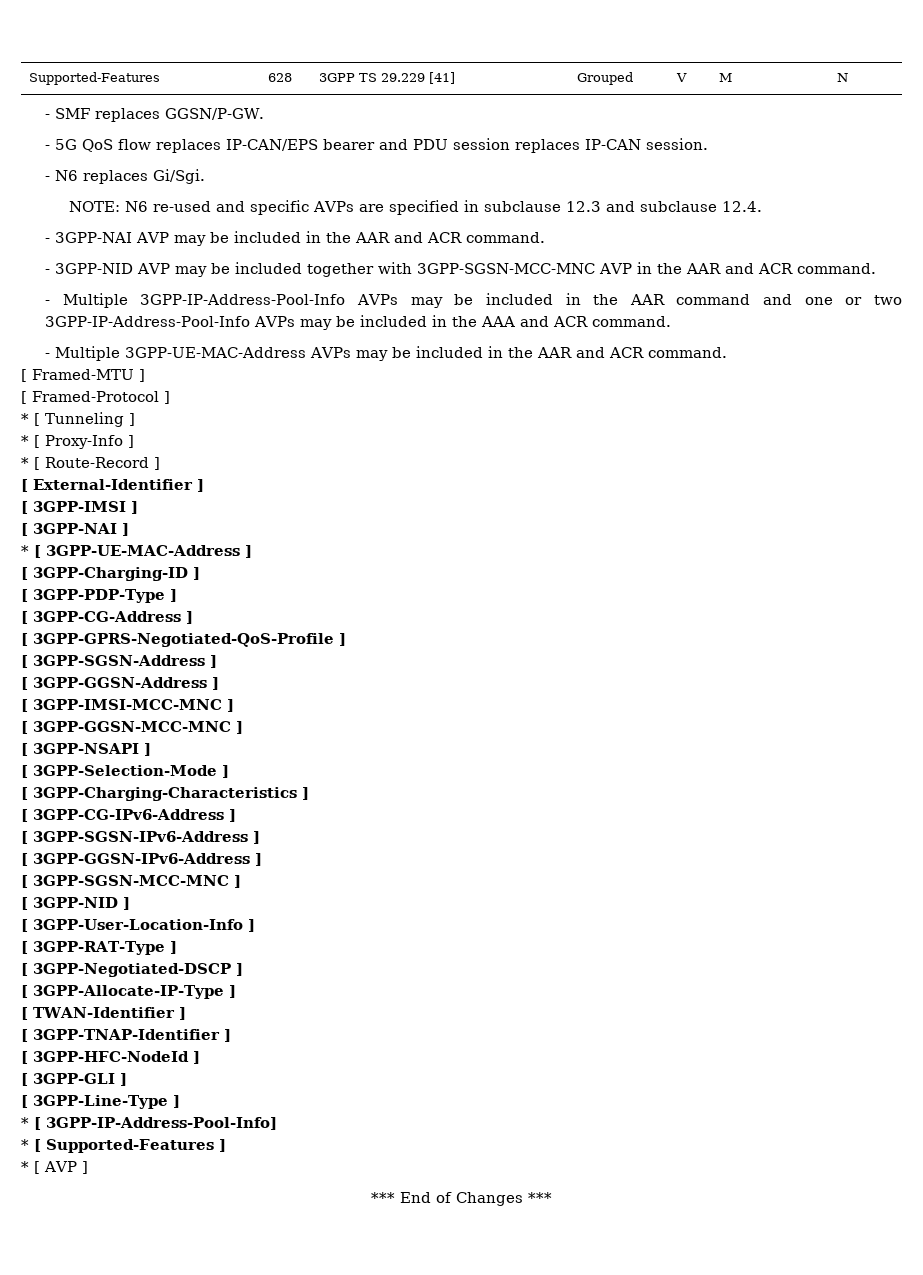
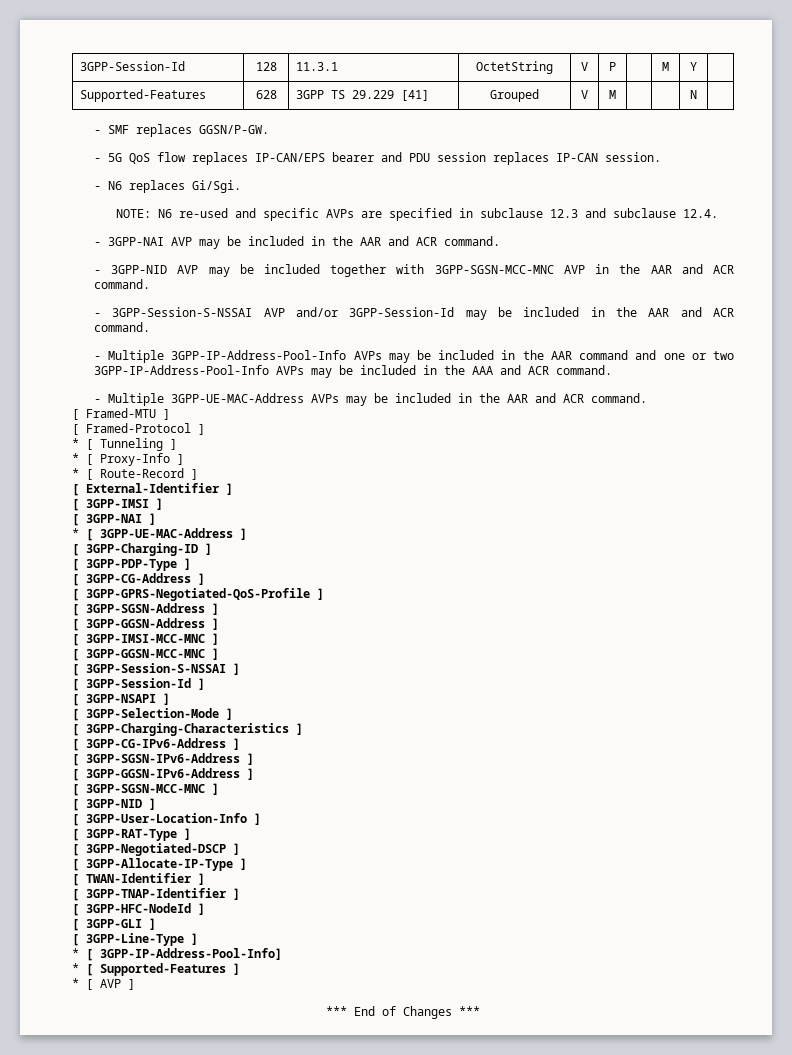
(29, 78) none -> [79,61,185,71] [255,62,277,71] [295,62,338,71] [476,61,553,74] [581,62,588,71] [609,62,616,71] [662,62,669,71] [690,62,697,71] 3GPP-Session-Id | 128 | 11.3.1 | OctetString | V | P | | M | Y | //
(877, 268) none -> [93,307,734,320] [93,322,150,332] // - 3GPP-Session-S-NSSAI AVP and/or 3GPP-Session-Id may be included in the AAR and ACR command.
(243, 727) none -> [72,663,240,676] [72,678,205,691] // [ 3GPP-Session-S-NSSAI ] // [ 3GPP-Session-Id ]

